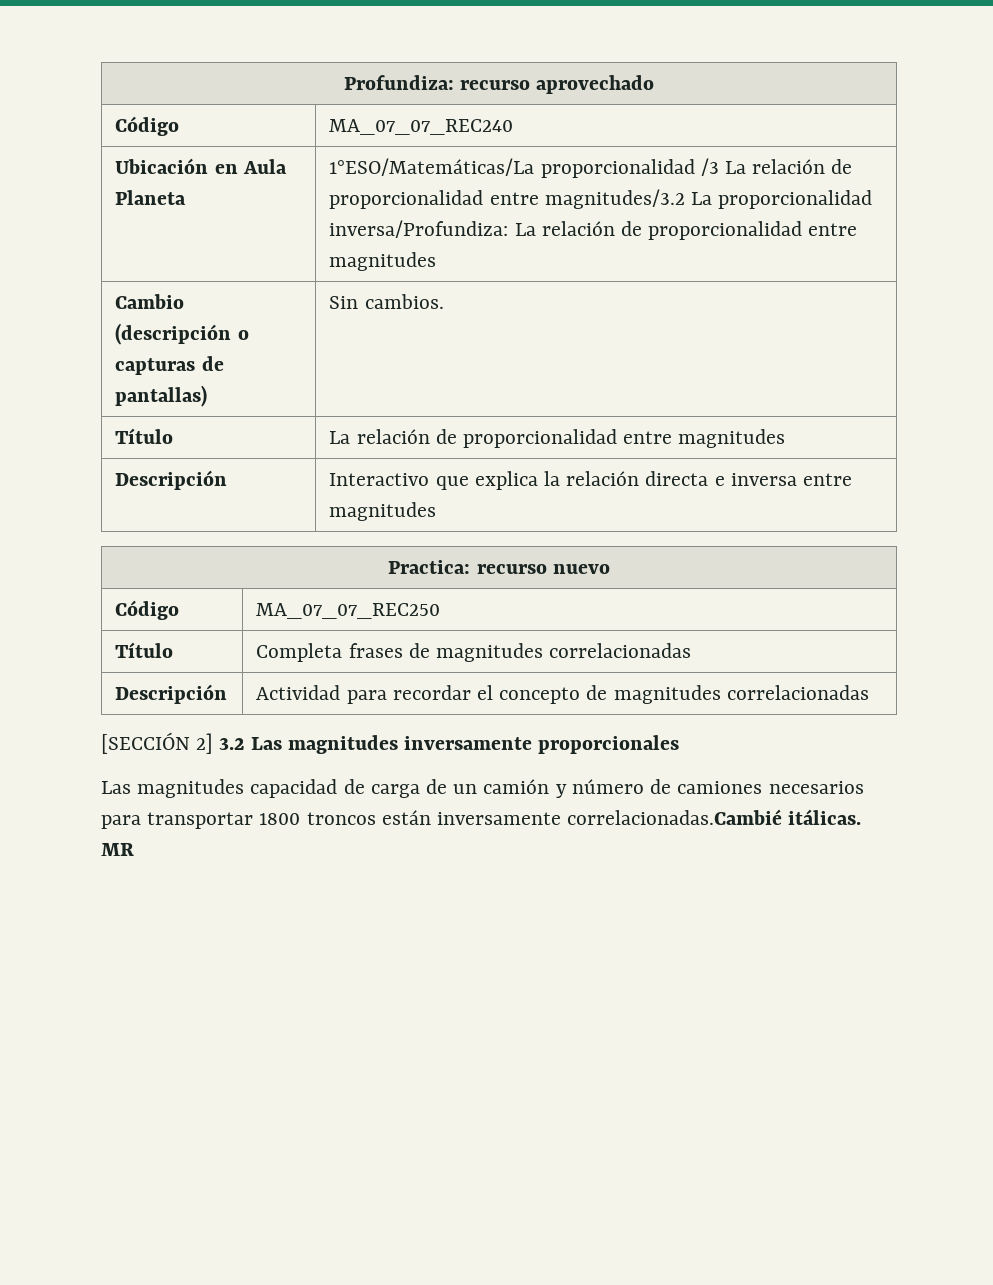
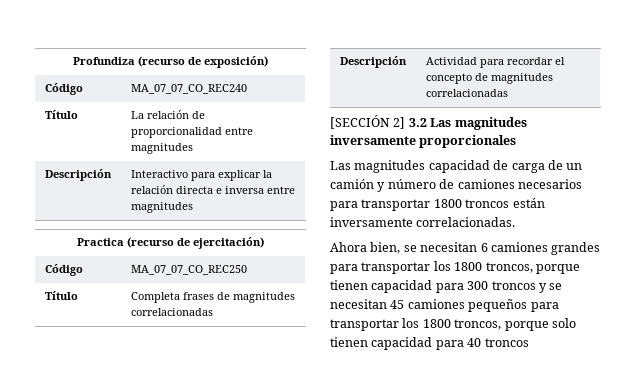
[343,75,655,94] [115,116,180,136] [329,119,514,135] [115,158,287,174] [115,190,187,205] [329,158,853,178] [329,189,873,209] [329,220,858,240] [329,252,437,271] [115,294,185,309] [115,323,249,345] [115,356,224,375] [115,385,208,407] [329,294,444,309] Profundiza: recurso aprovechado // Código | MA_07_07_REC240 // Ubicación en Aula Planeta | 1°ESO/Matemáticas/La proporcionalidad /3 La relación de proporcionalidad entre magnitudes/3.2 La proporcionalidad inversa/Profundiza: La relación de proporcionalidad entre magnitudes // Cambio (descripción o capturas de pantallas) | Sin cambios. -> [73,56,268,68] [44,83,83,95] [130,84,247,94] Profundiza (recurso de exposición) // Código | MA_07_07_CO_REC240
[435,471,538,490] que explica -> [190,170,261,181] para explicar
[388,560,610,574] [115,600,180,620] [256,603,441,619] Practica: recurso nuevo // Código | MA_07_07_REC250 -> [77,237,264,249] [44,264,83,276] [130,265,247,275] Practica (recurso de ejercitación) // Código | MA_07_07_CO_REC250
[567,809,862,825] [101,843,134,856] correlacionadas.Cambié itálicas. MR -> [416,217,516,227] [330,242,601,255] [330,261,580,274] [330,280,563,293] [330,299,559,312] [330,318,576,331] [330,337,529,350] correlacionadas. // Ahora bien, se necesitan 6 camiones grandes para transportar los 1800 troncos, porque tienen capacidad para 300 troncos y se necesitan 45 camiones pequeños para transportar los 1800 troncos, porque solo tienen capacidad para 40 troncos

